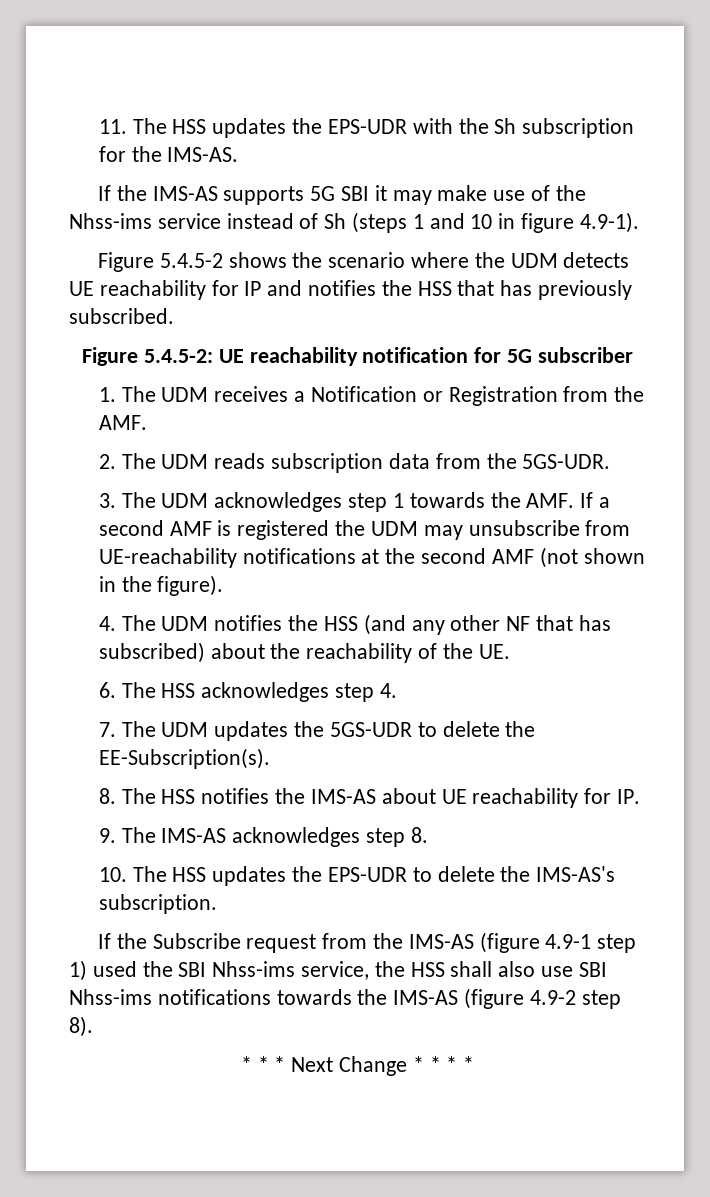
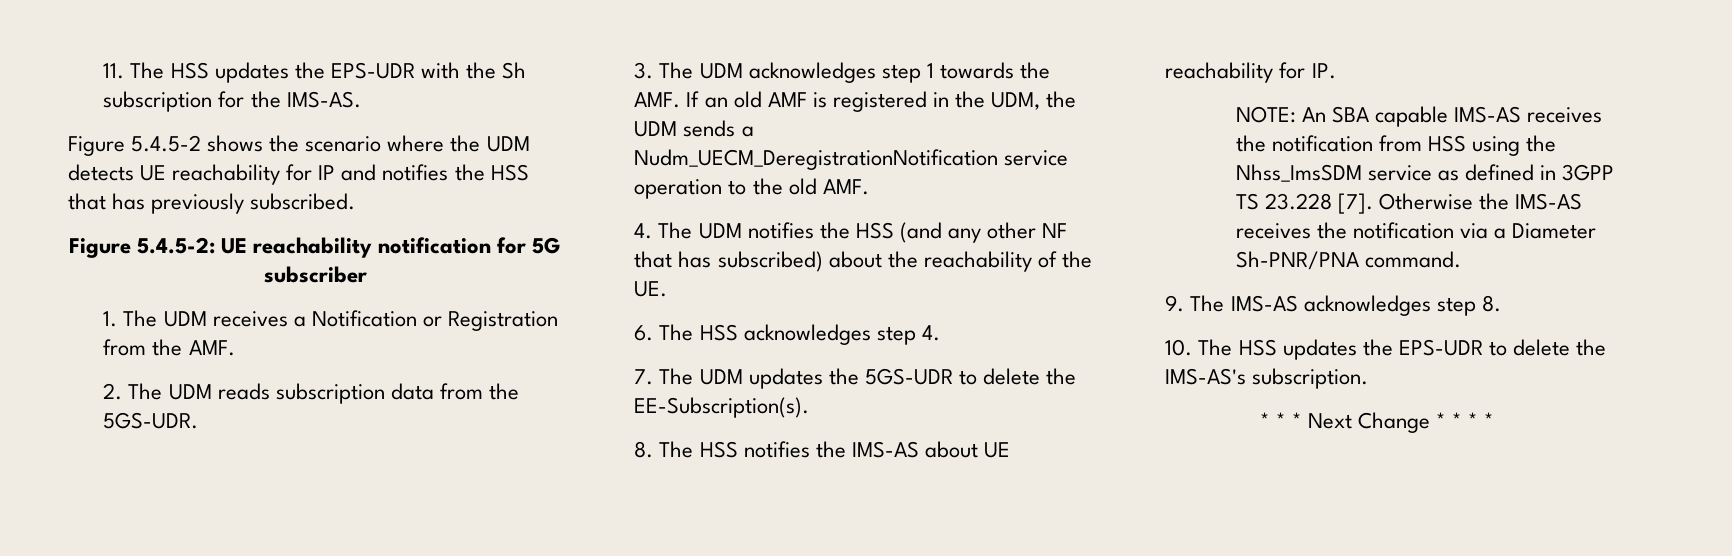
[97,185,586,205] [69,212,639,233] // If the IMS-AS supports 5G SBI it may make use of the Nhss-ims service instead of Sh (steps 1 and 10 in figure 4.9-1). -> (361, 99) none
[598,497,610,508] [98,520,164,536] a second -> [704,91,762,108] an old
[335,520,631,540] [98,547,645,568] [98,575,224,596] the UDM may unsubscribe from UE-reachability notifications at the second AMF (not shown in the figure). -> [932,91,1077,110] [634,120,754,137] [634,149,1069,170] [634,178,869,199] in the UDM, the UDM sends a Nudm_UECM_DeregistrationNotification service operation to the old AMF.
(640, 796) none -> [1236,106,1603,127] [1236,135,1557,156] [1236,164,1615,182] [1236,193,1583,214] [1236,222,1597,239] [1236,251,1462,270] // NOTE: An SBA capable IMS-AS receives the notification from HSS using the Nhss_ImsSDM service as defined in 3GPP TS 23.228 [7]. Otherwise the IMS-AS receives the notification via a Diameter Sh-PNR/PNA command.
[97,932,637,953] [69,960,607,981] [69,988,621,1009] [69,1016,93,1037] // If the Subscribe request from the IMS-AS (figure 4.9-1 step 1) used the SBI Nhss-ims service, the HSS shall also use SBI Nhss-ims notifications towards the IMS-AS (figure 4.9-2 step 8). -> (1369, 378) none

